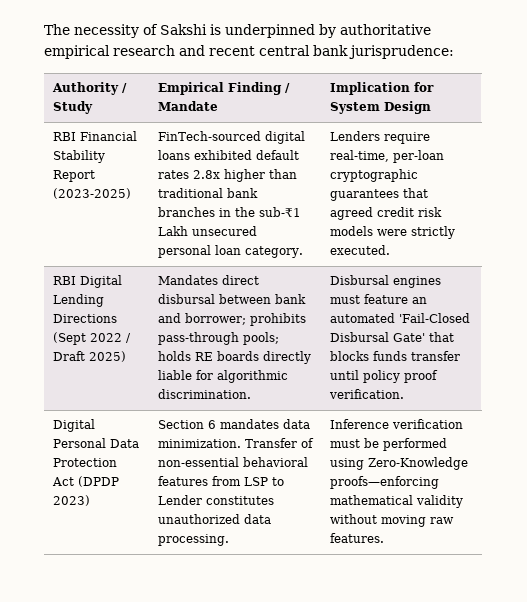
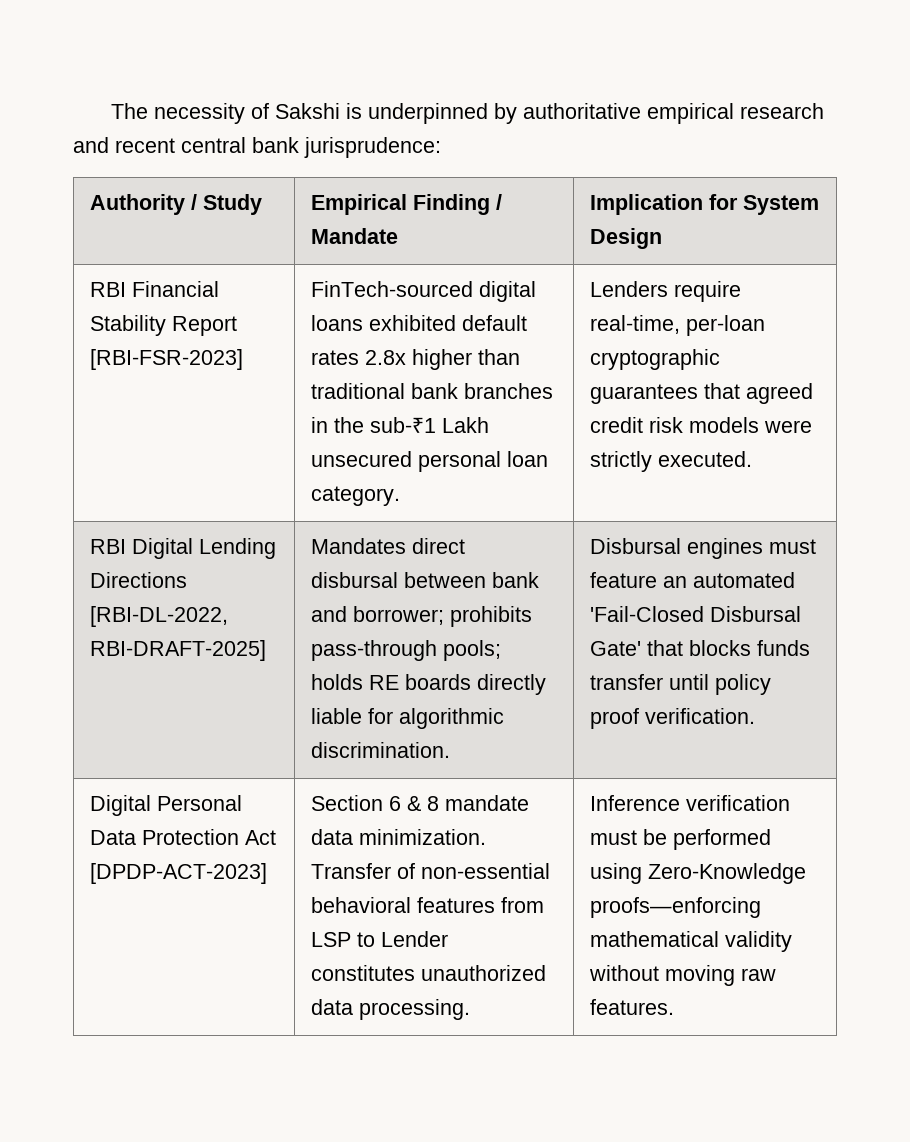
[52,188,131,199] (2023-2025) -> [89,349,243,370] [RBI-FSR-2023]
[52,332,131,345] [52,351,126,362] (Sept 2022 / Draft 2025) -> [89,606,228,627] [89,640,266,661] [RBI-DL-2022, RBI-DRAFT-2025]
[77,476,119,487] [52,495,90,506] (DPDP 2023) -> [89,863,267,884] [DPDP-ACT-2023]
[219,419,279,429] mandates -> [406,795,529,811] & 8 mandate

